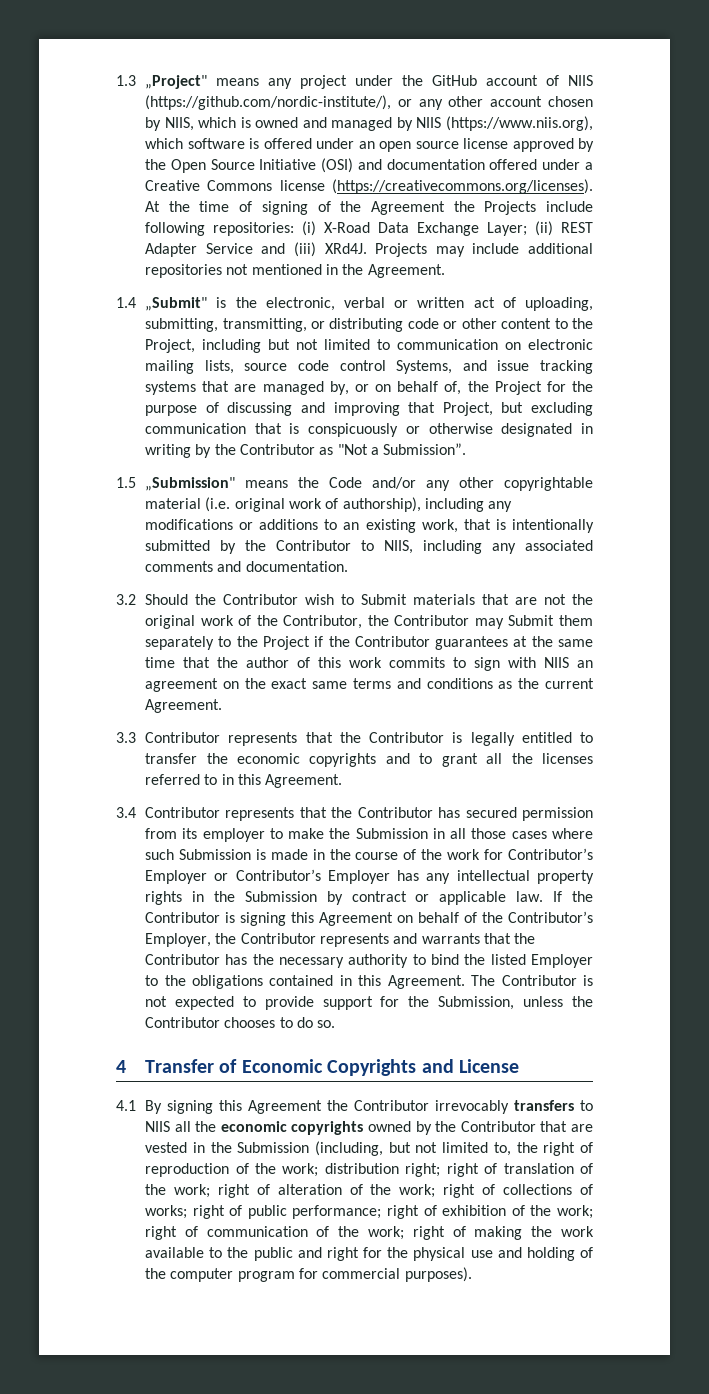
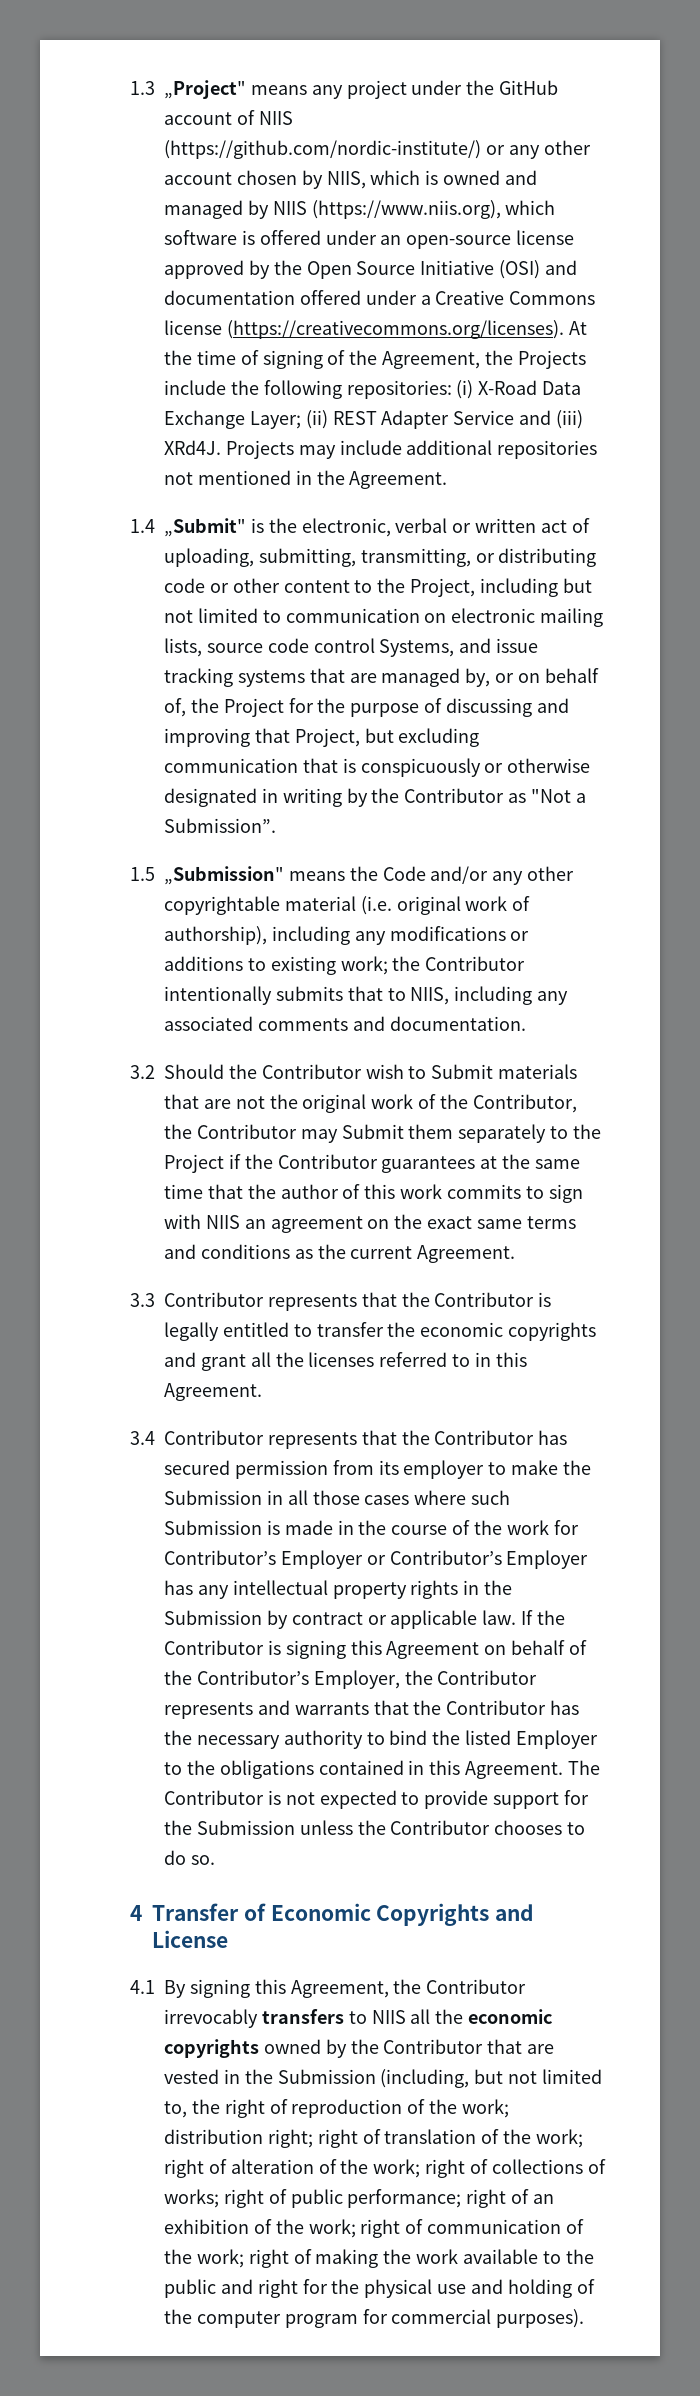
[145,95,392,110] (https://github.com/nordic-institute/), -> [164,140,481,159] (https://github.com/nordic-institute/)
[379,141,459,152] open source -> [406,235,512,249] open-source
[370,201,445,215] Agreement -> [382,351,481,369] Agreement,
(593, 206) none -> [230,380,259,395] the
[343,519,595,533] [145,540,352,554] an existing work, that is intentionally submitted by the Contributor -> [270,956,526,975] [164,986,383,1005] existing work; the Contributor intentionally submits that
[419,753,433,764] to -> (196, 1359) none
[438,996,515,1010] Submission, -> [196,1820,295,1835] Submission
[248,1100,323,1114] Agreement -> [290,1980,389,1998] Agreement,
(437, 1210) none -> [533,2194,555,2204] an

